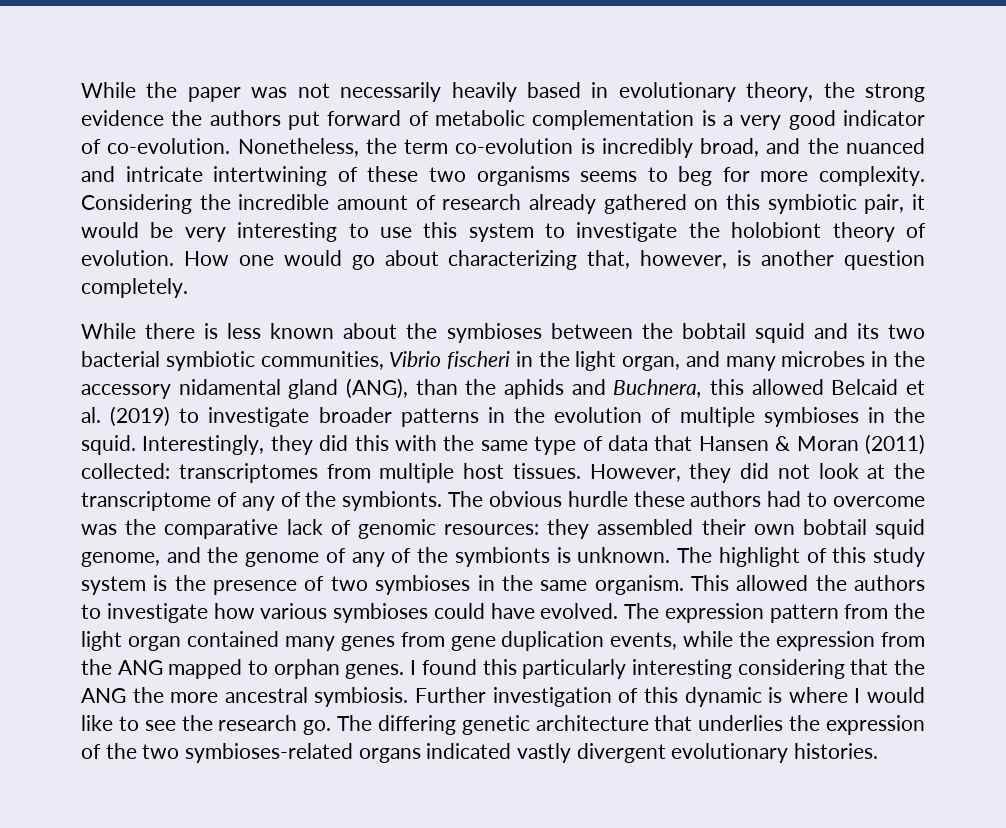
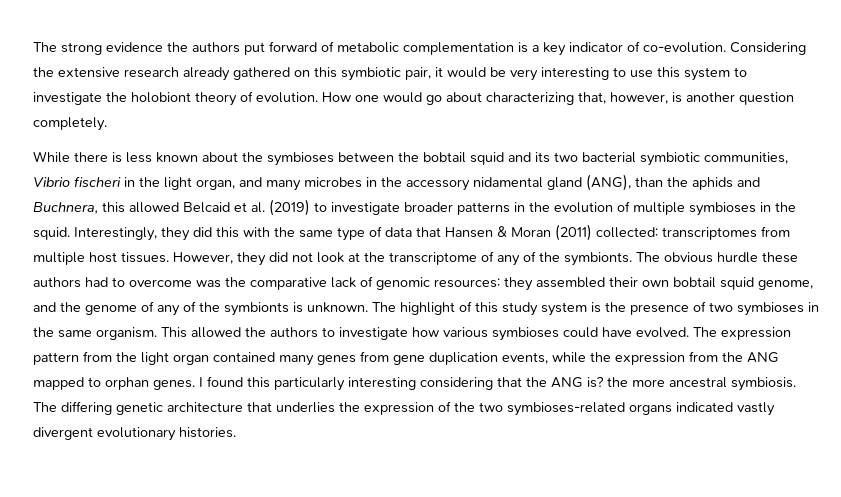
[81,82,855,102] While the paper was not necessarily heavily based in evolutionary theory, the -> [33,42,57,52] The
[740,110,836,130] very good -> [543,42,566,56] key
[237,138,925,158] [81,166,926,186] [81,194,436,214] Nonetheless, the term co-evolution is incredibly broad, and the nuanced and intricate intertwining of these two organisms seems to beg for more complexity. Considering the incredible amount of -> [730,42,806,55] [33,67,120,78] Considering the extensive
(126, 695) none -> [587,376,604,388] is?
[415,687,926,707] [81,715,332,735] Further investigation of this dynamic is where I would like to see the research go. -> (796, 384) none

